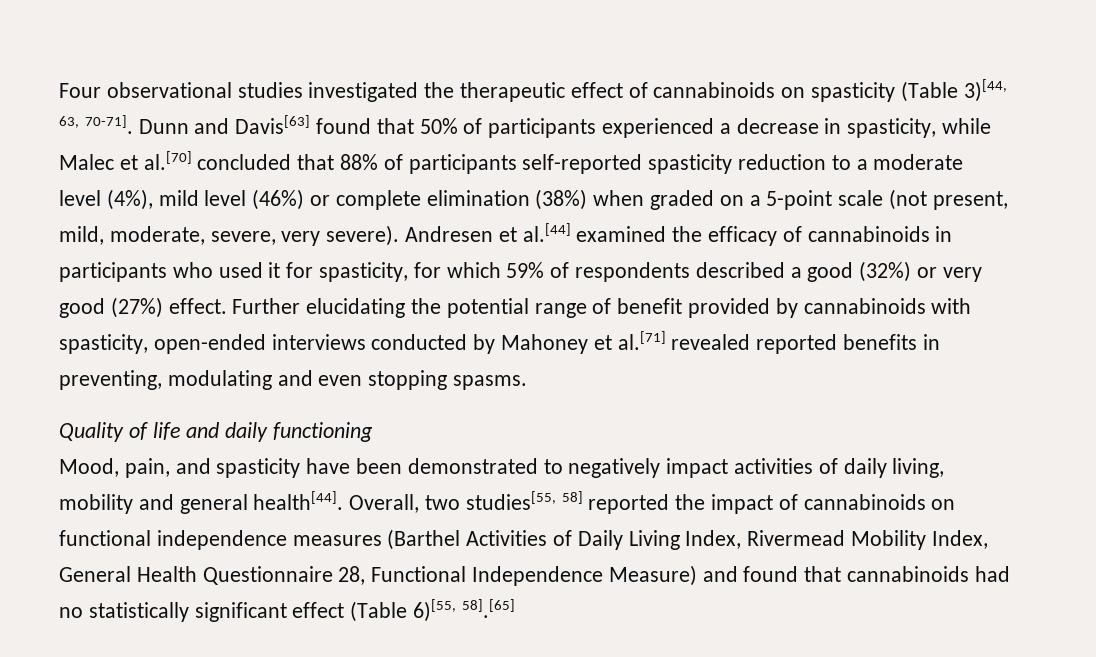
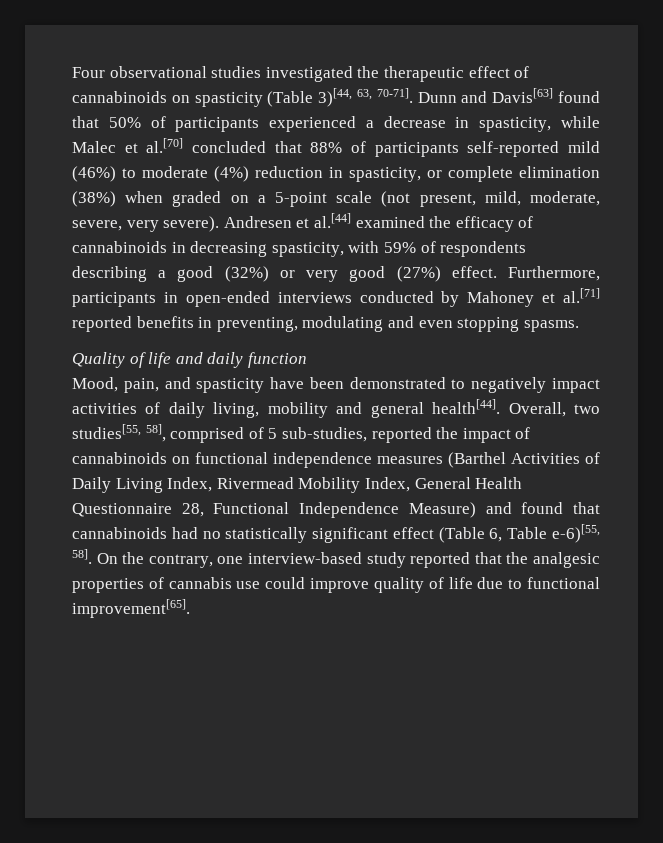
[648,154,964,174] [59,189,305,210] spasticity reduction to a moderate level (4%), mild level (46%) -> [568,141,600,153] [72,166,421,182] mild (46%) to moderate (4%) reduction in spasticity,
[59,262,501,282] participants who used it for spasticity, for which -> [190,241,380,257] decreasing spasticity, with
[695,262,785,278] described -> [72,266,147,282] describing
[232,298,972,318] [59,334,148,354] Further elucidating the potential range of benefit provided by cannabinoids with spasticity, -> [508,266,600,281] [72,292,178,307] Furthermore, participants in
[671,334,751,350] revealed -> (600, 295) none
[273,422,374,442] functioning -> [247,352,307,368] function
[561,491,583,504] 58] -> [145,424,367,443] 58], comprised of 5 sub-studies,
[413,599,515,622] 6)[55, 58].[65] -> [489,524,600,543] [72,549,601,568] [72,577,600,593] [72,599,190,618] 6, Table e-6)[55, 58]. On the contrary, one interview-based study reported that the analgesic properties of cannabis use could improve quality of life due to functional improvement[65].

